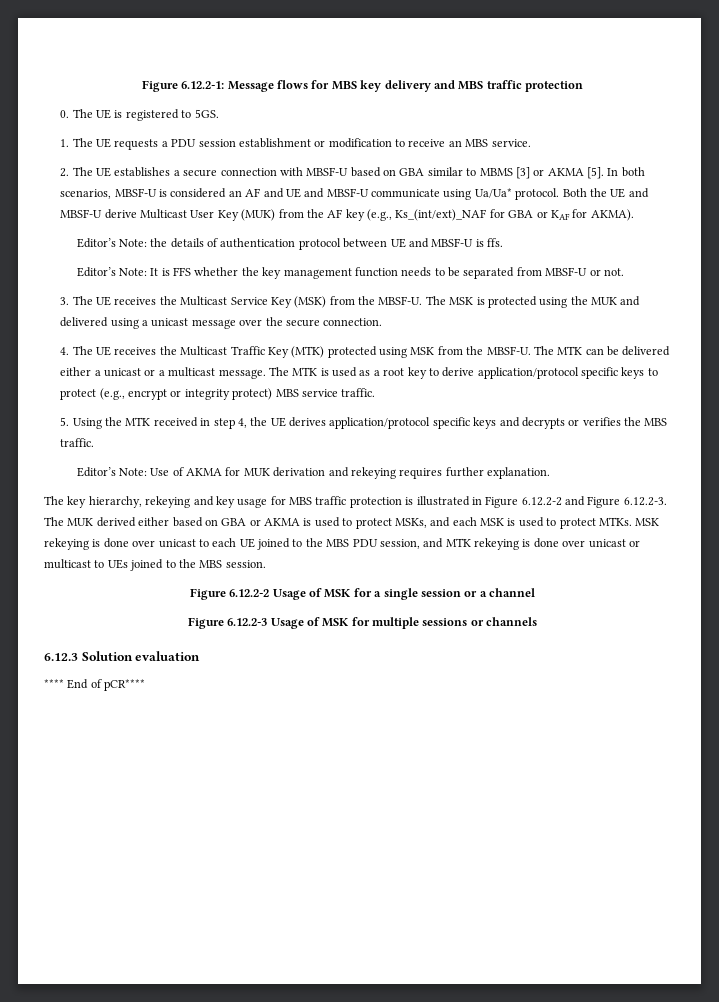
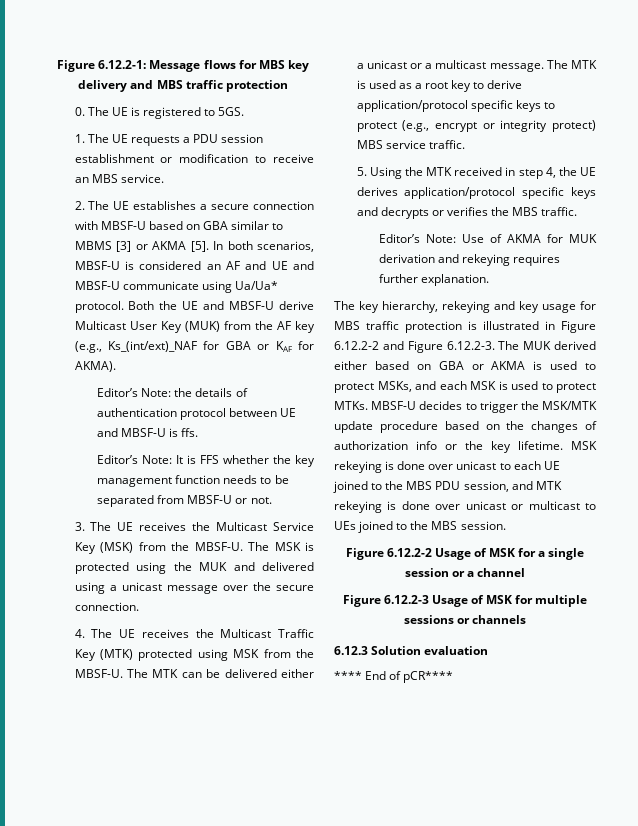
(632, 521) none -> [371,401,597,413] [334,421,597,433] [334,441,563,453] MBSF-U decides to trigger the MSK/MTK update procedure based on the changes of authorization info or the key lifetime.

